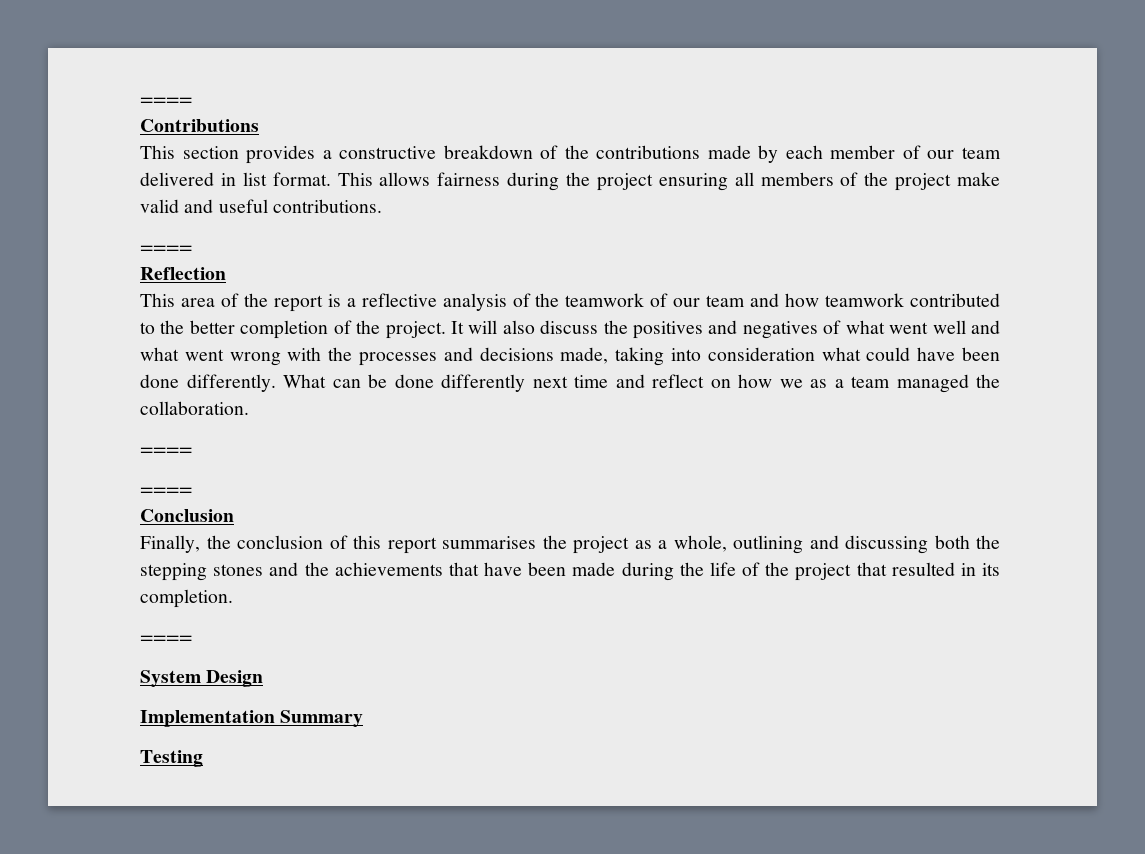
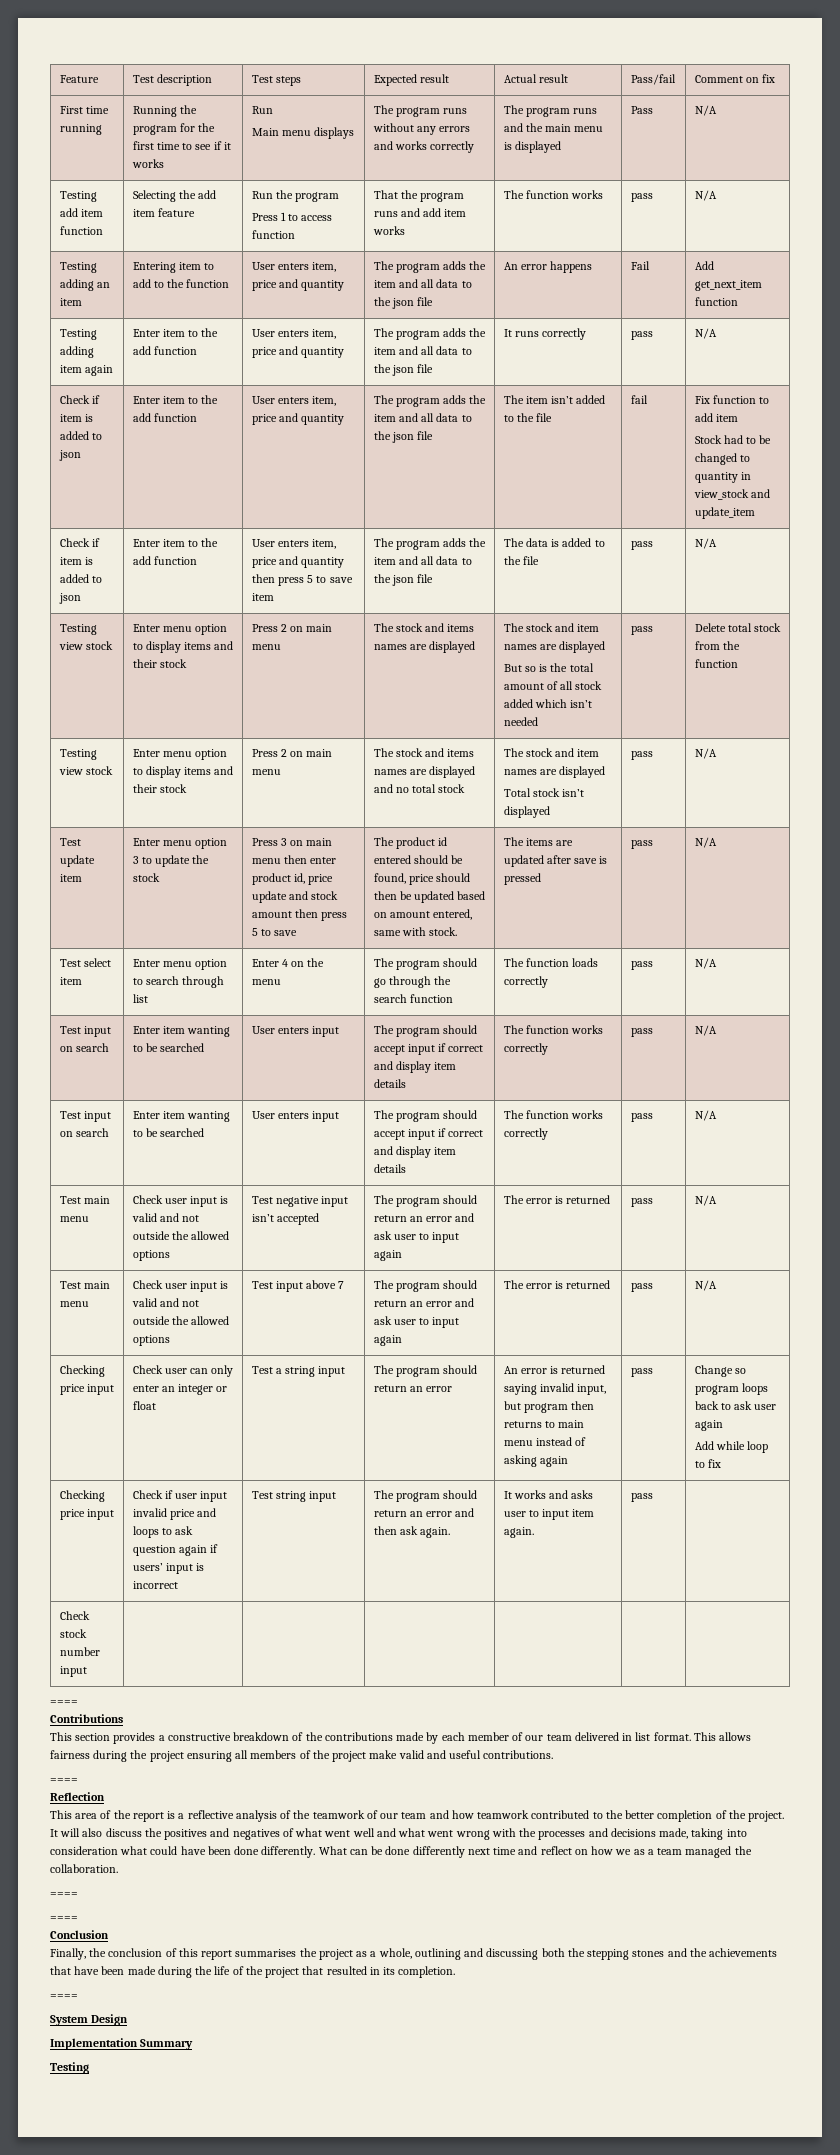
(140, 101) none -> [59,75,99,83] [132,74,212,86] [251,75,301,86] [373,74,449,86] [503,74,568,83] [630,74,676,85] [694,74,776,83] [59,106,109,114] [59,124,102,135] [132,105,197,117] [132,123,216,135] [132,141,231,150] [131,159,164,168] [251,106,273,114] [251,127,355,139] [373,105,468,117] [372,123,471,135] [373,141,475,153] [503,105,598,117] [503,123,604,132] [503,141,561,153] [630,106,653,114] [694,105,717,116] [59,191,97,202] [59,208,103,217] [59,226,103,235] [132,190,217,202] [132,208,195,217] [251,190,340,202] [251,212,333,221] [251,230,295,239] [373,190,465,202] [373,208,467,217] [372,226,405,235] [503,190,604,199] [630,193,653,202] [694,190,717,201] [59,262,97,273] [59,279,110,291] [59,298,82,306] [132,262,215,273] [132,279,230,288] [251,262,337,272] [251,279,345,291] [373,261,487,273] [373,279,472,288] [373,297,434,309] [503,261,593,273] [630,261,650,270] [694,261,714,270] [694,280,762,291] [694,297,738,306] [59,329,97,340] [59,346,94,358] [59,365,113,376] [132,328,219,337] [132,346,197,355] [251,329,337,339] [251,346,345,358] [373,328,487,340] [373,346,472,355] [373,364,434,376] [503,328,587,340] [630,331,653,340] [694,328,717,339] [59,395,100,404] [59,414,93,422] [59,431,102,440] [58,450,81,461] [132,395,219,404] [132,413,197,422] [251,396,337,406] [251,413,345,425] [373,395,487,407] [373,413,472,422] [373,431,434,443] [503,395,606,404] [503,413,553,422] [630,395,648,404] [694,395,770,404] [694,413,738,422] [694,435,772,444] [694,453,750,465] [694,472,751,483] [693,489,770,500] [694,507,755,519] [59,538,100,547] [59,557,93,565] [59,574,102,583] [58,593,81,604] [132,538,219,547] [132,556,197,565] [251,539,337,549] [251,556,345,568] [251,574,353,586] [251,593,274,601] [373,538,487,550] [373,556,472,565] [373,574,434,586] [503,538,605,547] [503,556,539,565] [630,541,653,550] [694,538,717,549] [59,624,97,635] [58,641,113,650] [132,624,228,635] [132,641,234,653] [132,659,187,668] [251,624,333,632] [251,644,281,650] [373,623,475,632] [373,641,476,653] [503,623,600,632] [503,641,606,653] [503,663,594,672] [503,681,603,690] [503,699,593,708] [503,717,538,726] [630,626,653,635] [694,623,782,632] [694,641,740,650] [694,659,738,668] [59,749,97,760] [58,766,113,775] [132,749,228,760] [132,766,234,778] [132,784,187,793] [251,749,333,757] [251,769,281,775] [373,748,475,757] [373,766,476,778] [373,784,466,793] [503,748,600,757] [503,766,606,778] [503,788,585,797] [503,806,550,818] [630,751,653,760] [694,748,717,759] [59,838,81,846] [59,855,95,867] [59,874,82,882] [132,838,228,849] [132,855,210,867] [132,873,160,882] [251,838,333,846] [251,855,337,864] [251,873,334,885] [251,891,339,903] [251,909,348,921] [251,928,298,936] [373,837,448,849] [373,855,464,864] [373,873,471,885] [373,891,486,903] [373,909,473,920] [373,927,458,936] [503,837,574,846] [503,855,608,867] [503,873,541,885] [630,840,653,849] [694,837,717,848] [59,958,111,967] [59,977,82,985] [132,959,228,970] [132,976,225,988] [132,994,148,1003] [251,958,325,967] [251,979,281,985] [373,958,478,970] [373,976,452,988] [373,994,453,1003] [503,958,599,967] [503,976,548,988] [630,961,653,970] [694,958,717,969] [59,1026,111,1037] [59,1043,109,1052] [132,1026,231,1037] [132,1043,205,1052] [251,1026,340,1037] [373,1025,478,1037] [373,1043,484,1055] [373,1061,457,1073] [373,1079,406,1088] [503,1025,604,1034] [503,1043,548,1055] [630,1028,653,1037] [694,1025,717,1036] [59,1111,111,1122] [59,1128,109,1137] [132,1111,231,1122] [132,1128,205,1137] [251,1111,340,1122] [373,1110,478,1122] [373,1128,484,1140] [373,1146,457,1158] [373,1164,406,1173] [503,1110,604,1119] [503,1128,548,1140] [630,1113,653,1122] [694,1110,717,1121] [59,1196,110,1204] [59,1216,89,1222] [132,1195,229,1207] [131,1213,200,1222] [132,1231,230,1240] [132,1250,170,1261] [251,1196,349,1207] [251,1213,319,1225] [373,1195,478,1207] [373,1213,475,1222] [373,1231,460,1243] [373,1250,402,1261] [503,1195,611,1204] [630,1198,653,1207] [694,1195,717,1206] [59,1281,110,1289] [59,1301,89,1307] [132,1280,229,1292] [131,1298,200,1307] [132,1316,230,1325] [132,1335,170,1346] [251,1280,345,1292] [373,1280,478,1292] [373,1298,475,1307] [373,1316,460,1328] [373,1335,402,1346] [503,1280,611,1289] [630,1283,653,1292] [694,1280,717,1291] [59,1365,105,1377] [59,1384,114,1395] [132,1365,234,1377] [132,1384,228,1395] [132,1401,156,1410] [251,1366,346,1377] [373,1365,478,1377] [373,1385,453,1392] [503,1365,606,1374] [503,1383,607,1395] [503,1401,595,1413] [503,1420,585,1428] [503,1437,587,1446] [503,1455,568,1467] [630,1368,653,1377] [694,1365,746,1377] [694,1383,768,1395] [694,1401,777,1410] [694,1420,723,1431] [694,1441,769,1453] [694,1459,721,1468] [59,1490,105,1502] [59,1509,114,1520] [132,1490,228,1502] [132,1508,217,1520] [132,1526,194,1538] [132,1544,219,1556] [132,1563,205,1574] [132,1581,178,1589] [251,1491,337,1502] [373,1490,478,1502] [373,1508,475,1517] [373,1526,451,1538] [503,1490,594,1499] [503,1509,595,1520] [503,1527,534,1538] [630,1493,653,1502] [59,1611,90,1620] [59,1629,87,1638] [59,1647,100,1656] [59,1666,87,1677] Feature | Test description | Test steps | Expected result | Actual result | Pass/fail | Comment on fix // First time running | Running the program for the first time to see if it works | Run // Main menu displays | The program runs without any errors and works correctly | The program runs and the main menu is displayed | Pass | N/A // Testing add item function | Selecting the add item feature | Run the program // Press 1 to access function | That the program runs and add item works | The function works | pass | N/A // Testing adding an item | Entering item to add to the function | User enters item, price and quantity | The program adds the item and all data to the json file | An error happens | Fail | Add get_next_item function // Testing adding item again | Enter item to the add function | User enters item, price and quantity | The program adds the item and all data to the json file | It runs correctly | pass | N/A // Check if item is added to json | Enter item to the add function | User enters item, price and quantity | The program adds the item and all data to the json file | The item isn’t added to the file | fail | Fix function to add item // Stock had to be changed to quantity in view_stock and update_item // Check if item is added to json | Enter item to the add function | User enters item, price and quantity then press 5 to save item | The program adds the item and all data to the json file | The data is added to the file | pass | N/A // Testing view stock | Enter menu option to display items and their stock | Press 2 on main menu | The stock and items names are displayed | The stock and item names are displayed // But so is the total amount of all stock added which isn’t needed | pass | Delete total stock from the function // Testing view stock | Enter menu option to display items and their stock | Press 2 on main menu | The stock and items names are displayed and no total stock | The stock and item names are displayed // Total stock isn’t displayed | pass | N/A // Test update item | Enter menu option 3 to update the stock | Press 3 on main menu then enter product id, price update and stock amount then press 5 to save | The product id entered should be found, price should then be updated based on amount entered, same with stock. | The items are updated after save is pressed | pass | N/A // Test select item | Enter menu option to search through list | Enter 4 on the menu | The program should go through the search function | The function loads correctly | pass | N/A // Test input on search | Enter item wanting to be searched | User enters input | The program should accept input if correct and display item details | The function works correctly | pass | N/A // Test input on search | Enter item wanting to be searched | User enters input | The program should accept input if correct and display item details | The function works correctly | pass | N/A // Test main menu | Check user input is valid and not outside the allowed options | Test negative input isn’t accepted | The program should return an error and ask user to input again | The error is returned | pass | N/A // Test main menu | Check user input is valid and not outside the allowed options | Test input above 7 | The program should return an error and ask user to input again | The error is returned | pass | N/A // Checking price input | Check user can only enter an integer or float | Test a string input | The program should return an error | An error is returned saying invalid input, but program then returns to main menu instead of asking again | pass | Change so program loops back to ask user again // Add while loop to fix // Checking price input | Check if user input invalid price and loops to ask question again if users’ input is incorrect | Test string input | The program should return an error and then ask again. | It works and asks user to input item again. | pass | // Check stock number input | | | | | | //

